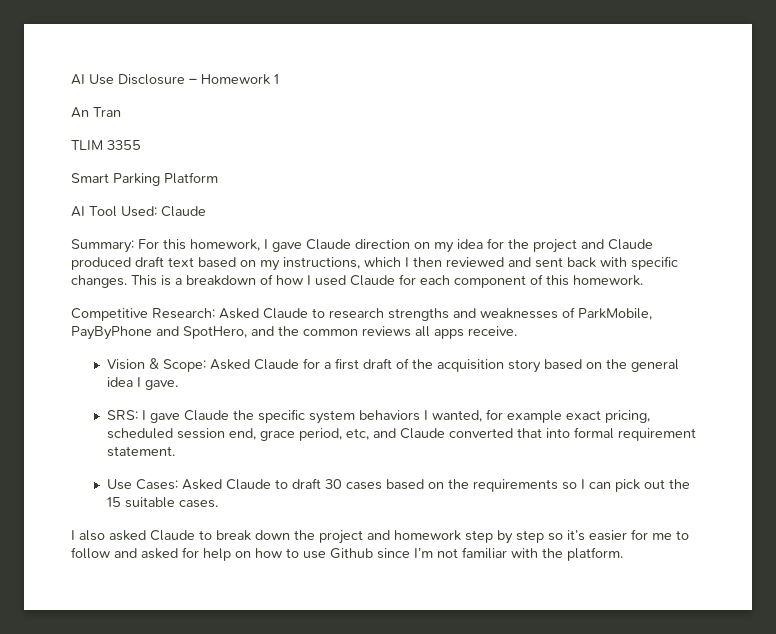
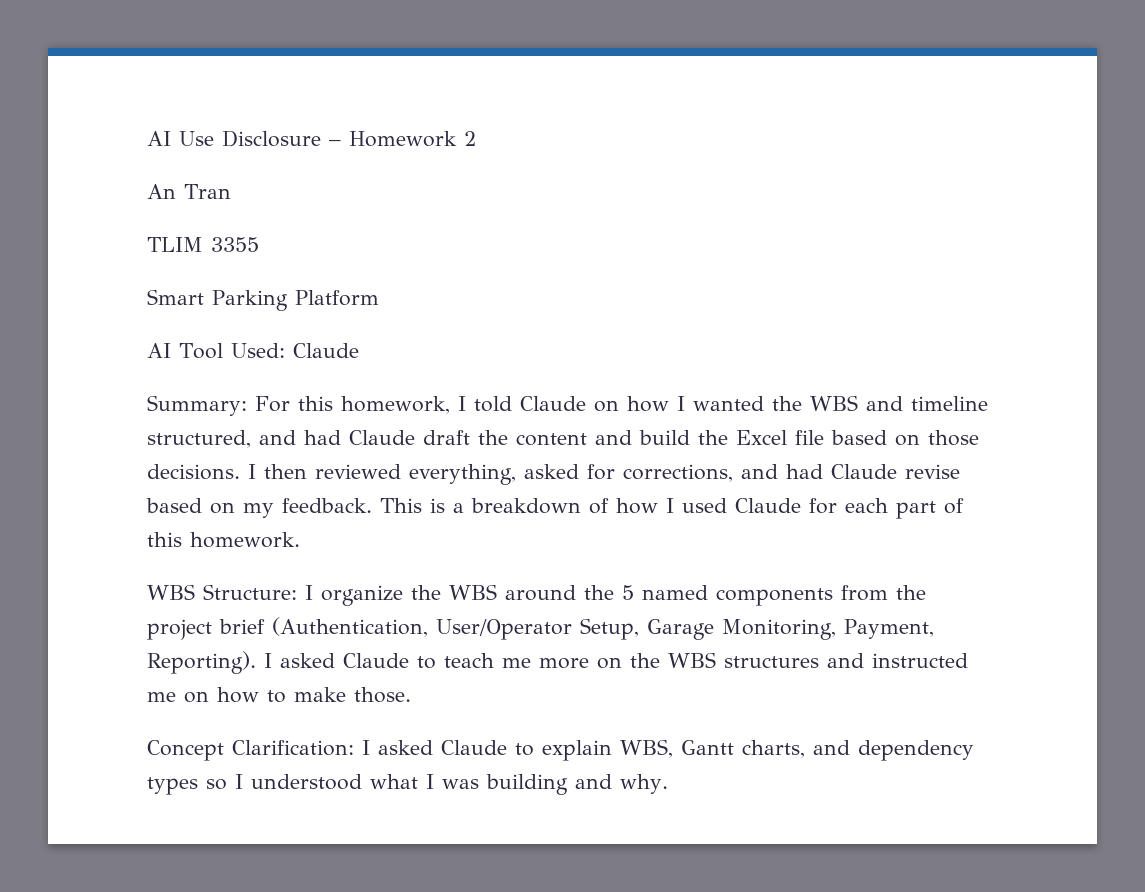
[274,74,279,84] 1 -> [464,131,476,146] 2
[272,238,653,253] [71,256,678,271] [71,275,127,288] gave Claude direction on my idea for the project and Claude produced draft text based on my instructions, which I then reviewed and sent back with specific changes. -> [474,395,988,412] [147,430,979,448] [147,464,960,485] [146,498,372,518] told Claude on how I wanted the WBS and timeline structured, and had Claude draft the content and build the Excel file based on those decisions. I then reviewed everything, asked for corrections, and had Claude revise based on my feedback.
[454,275,526,288] component -> [896,501,936,519] part
[71,307,652,321] [71,326,517,340] [106,358,679,373] [106,377,178,390] [106,409,650,424] [106,427,696,441] [106,446,175,457] [106,478,690,492] [106,497,218,508] [71,529,689,544] [71,547,623,561] Competitive Research: Asked Claude to research strengths and weaknesses of ParkMobile, PayByPhone and SpotHero, and the common reviews all apps receive. // Vision & Scope: Asked Claude for a first draft of the acquisition story based on the general idea I gave. // SRS: I gave Claude the specific system behaviors I wanted, for example exact pricing, scheduled session end, grace period, etc, and Claude converted that into formal requirement statement. // Use Cases: Asked Claude to draft 30 cases based on the requirements so I can pick out the 15 suitable cases. // I also asked Claude to break down the project and homework step by step so it’s easier for me to follow and asked for help on how to use Github since I’m not familiar with the platform. -> [147,584,926,606] [147,617,934,640] [147,651,968,674] [147,687,411,703] [147,739,974,761] [147,774,668,795] WBS Structure: I organize the WBS around the 5 named components from the project brief (Authentication, User/Operator Setup, Garage Monitoring, Payment, Reporting). I asked Claude to teach me more on the WBS structures and instructed me on how to make those. // Concept Clarification: I asked Claude to explain WBS, Gantt charts, and dependency types so I understood what I was building and why.

